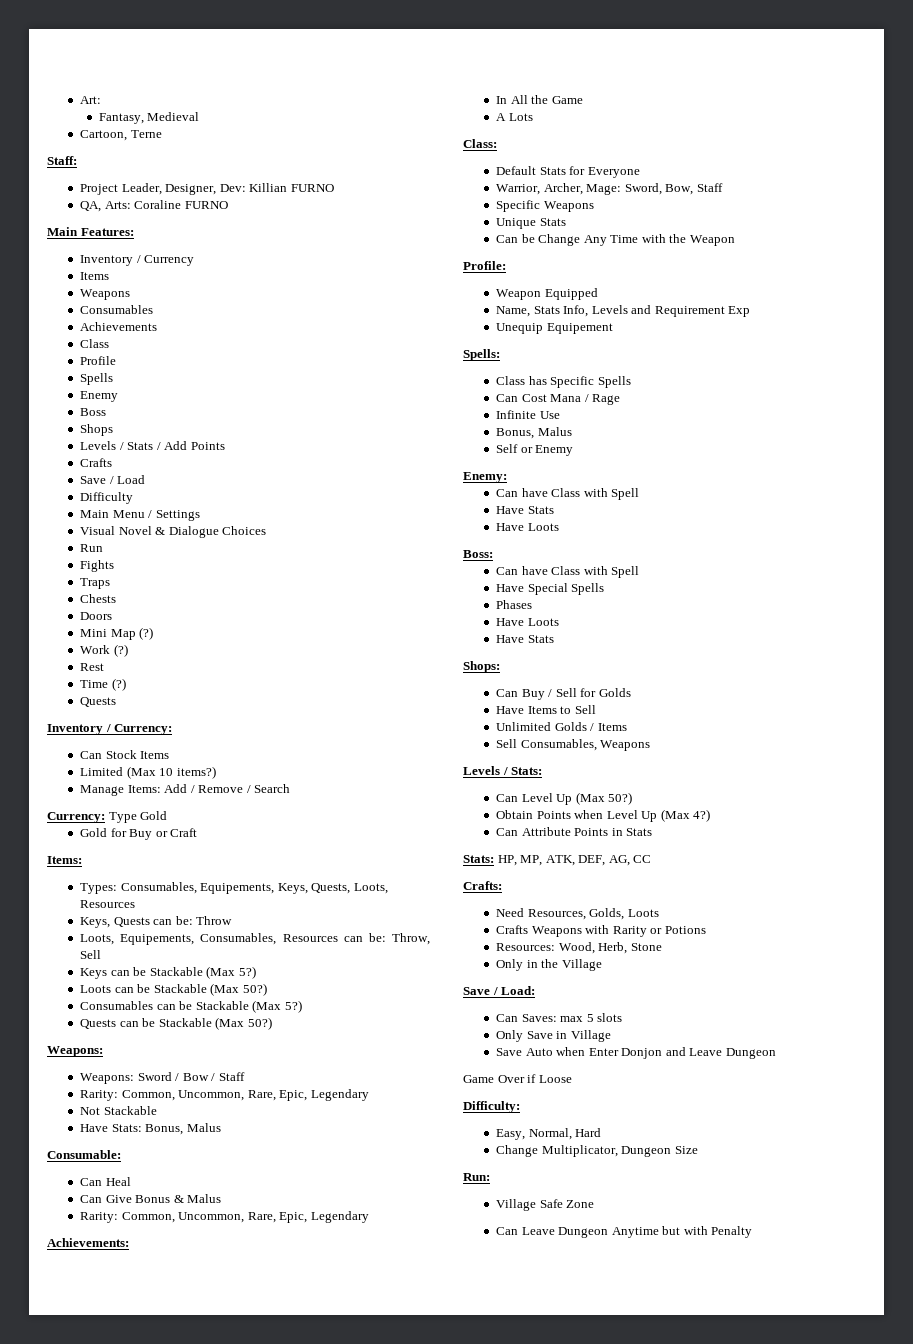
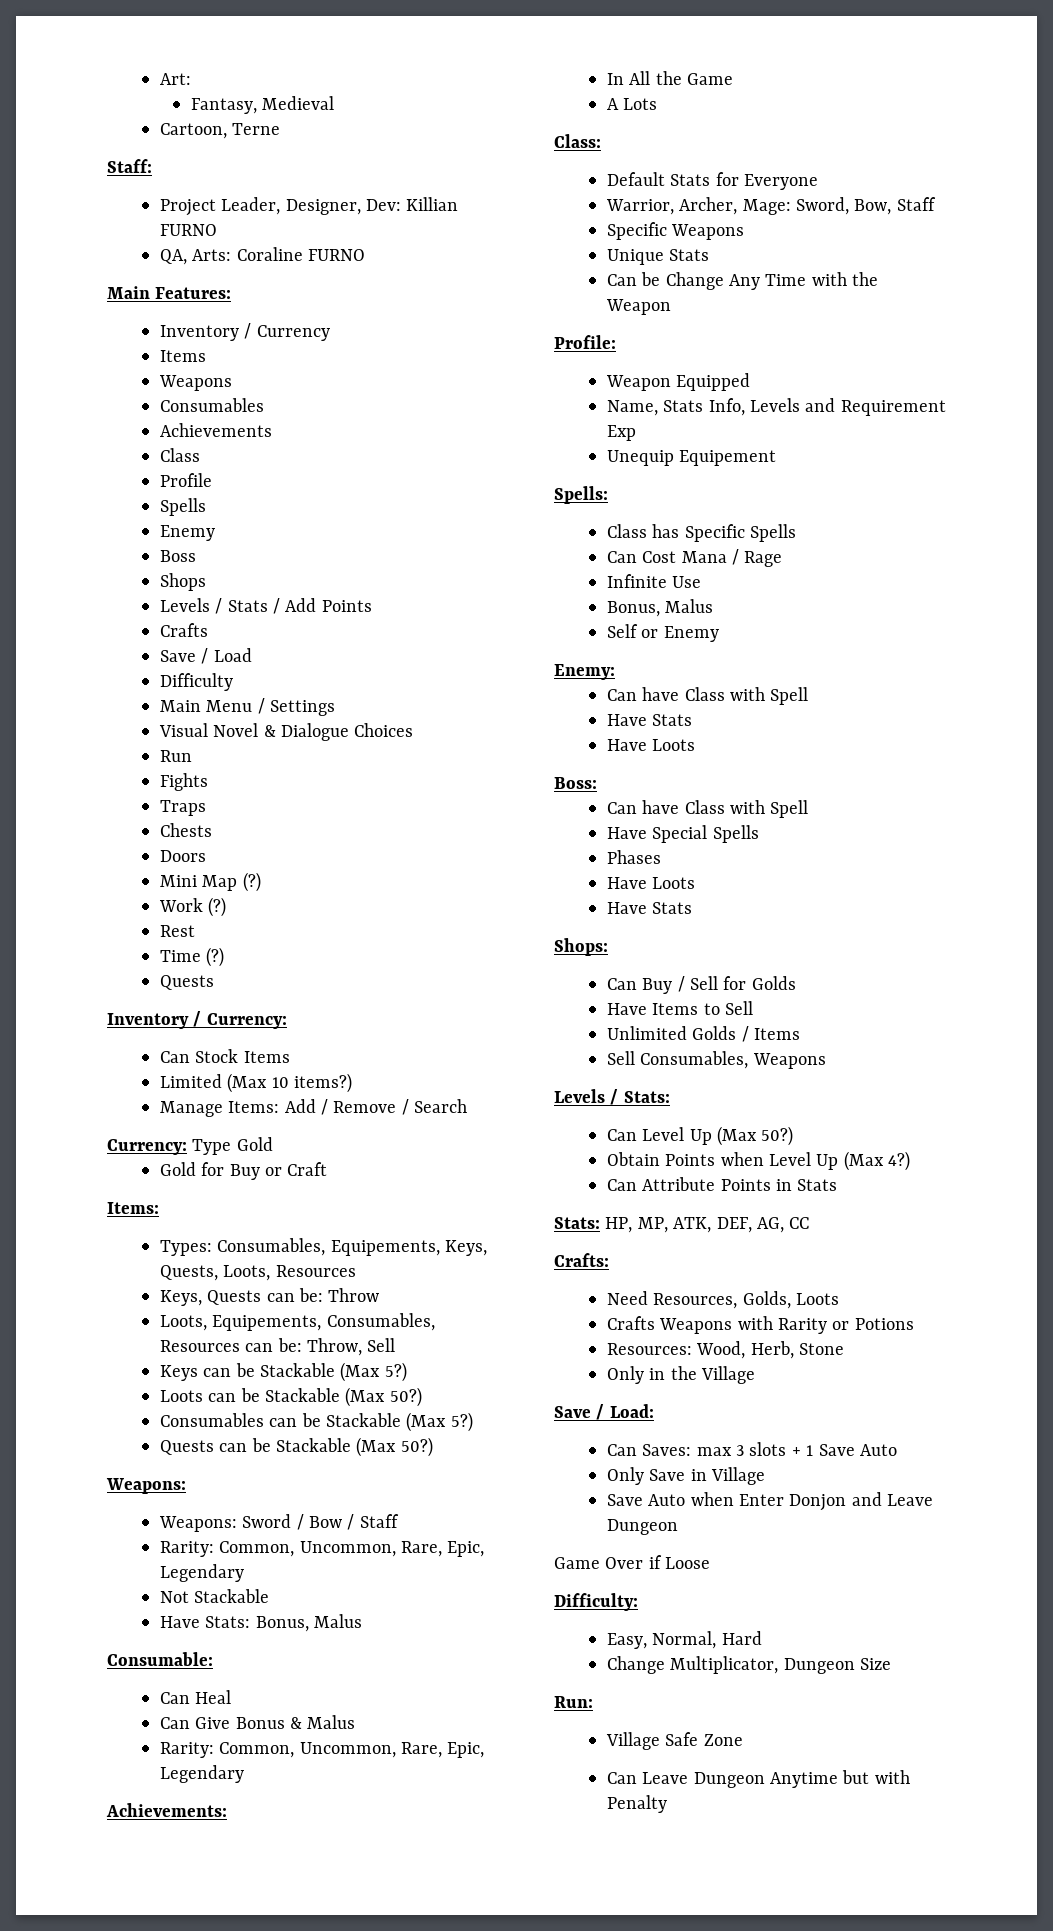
[586,1014,594,1022] 5 -> [736,1445,745,1456] 3
(623, 1017) none -> [791,1444,898,1456] + 1 Save Auto

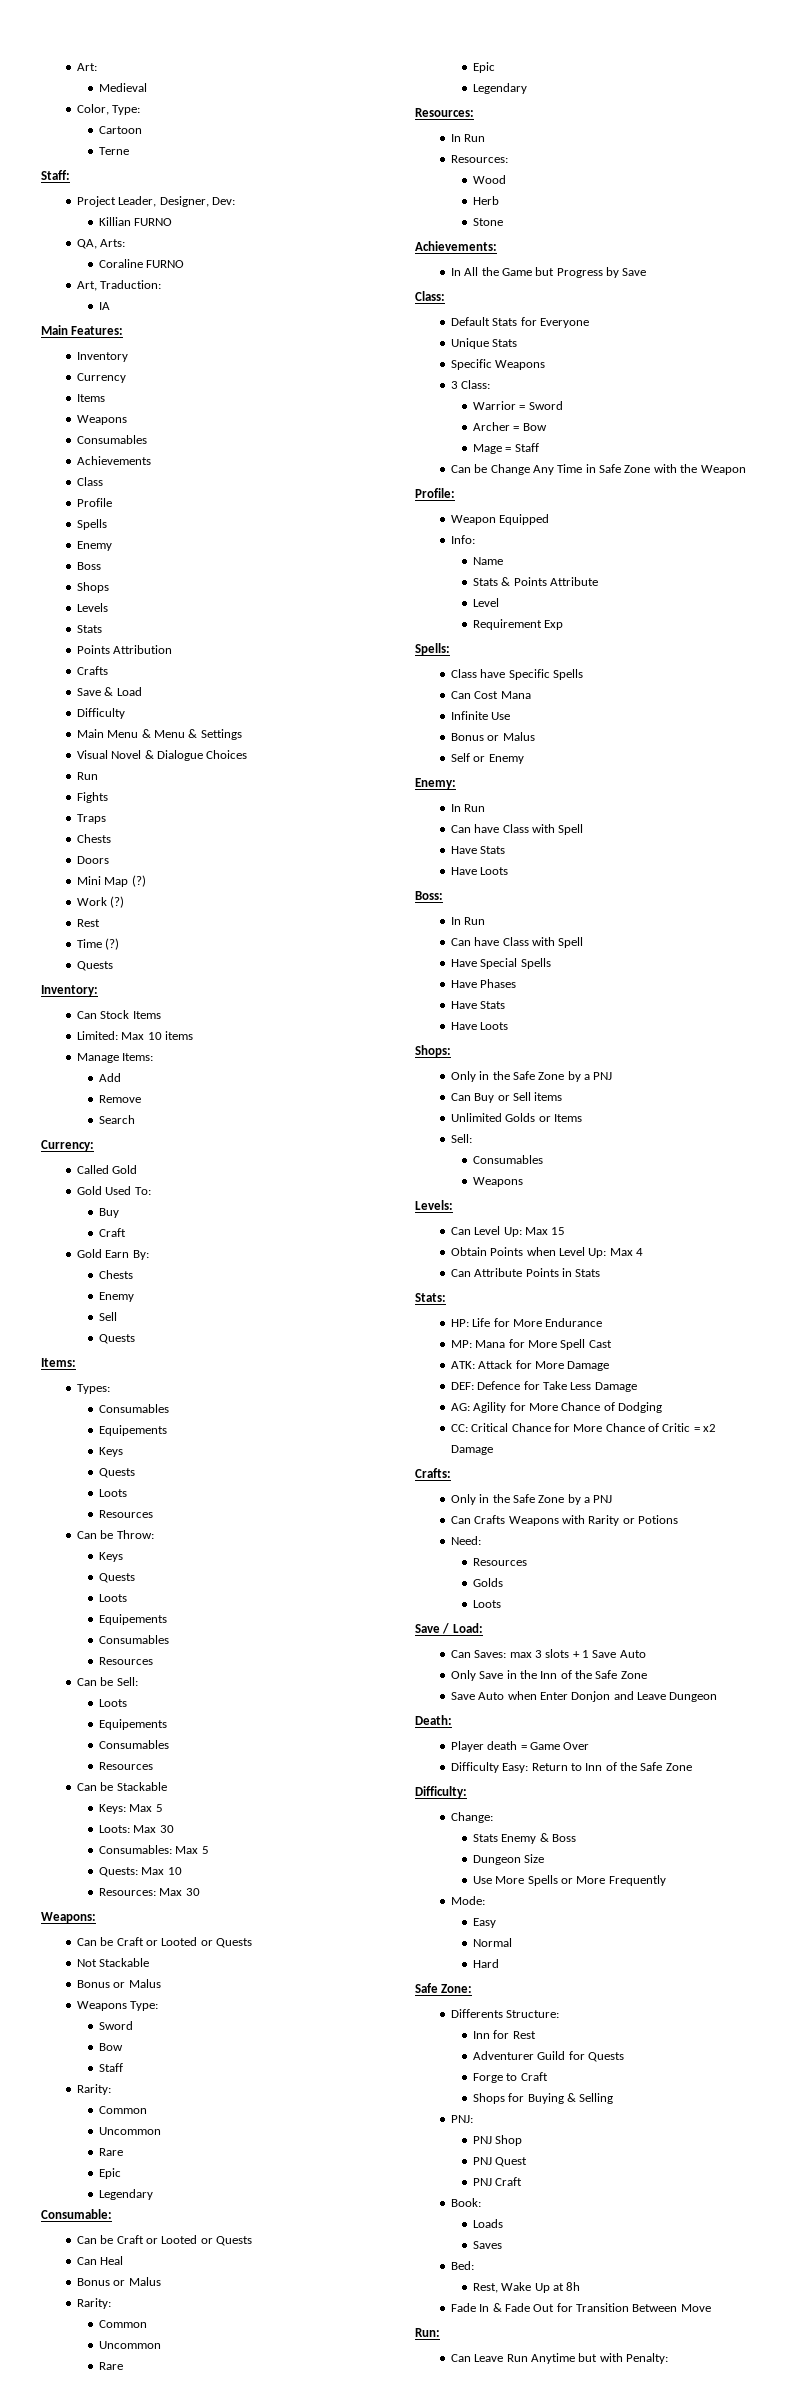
[190,98,257,114] Fantasy, -> (97, 67) none
[159,123,227,139] Cartoon, -> [76,104,141,115] [98,126,142,134] Color, Type: // Cartoon //
(402, 205) none -> (235, 201) //
(232, 255) none -> (126, 243) //
(366, 255) none -> [76,280,162,291] [98,302,110,310] // Art, Traduction: // IA
[244,323,252,339] / -> (128, 357) //
[215,598,372,614] / Stats / Add Points -> [76,625,102,633] [76,645,173,654] // Stats // Points Attribution
[201,648,209,664] / -> [104,687,114,696] &
[257,698,265,714] / -> [141,729,198,738] & Menu &
[107,1011,287,1029] Inventory / Currency: -> [41,985,98,996] Inventory:
[159,1073,353,1093] Limited (Max 10 items?) -> [76,1031,193,1040] Limited: Max 10 items
[284,1099,329,1115] Add / -> [98,1073,121,1082] // Add //
[401,1099,409,1115] / -> (141, 1099) //
[192,1139,232,1155] Type -> [76,1165,109,1174] // Called
[201,1162,328,1180] [107,1202,159,1214] [159,1238,488,1256] [159,1265,356,1281] [159,1288,380,1306] [159,1313,435,1331] [159,1338,396,1356] [159,1362,407,1382] [159,1387,422,1407] [159,1412,473,1432] [159,1437,433,1457] [106,1478,186,1494] [158,1514,399,1532] [159,1541,485,1557] [159,1564,244,1582] [159,1589,270,1603] [159,1614,363,1632] [107,1652,213,1666] [159,1690,232,1704] [159,1715,356,1729] [159,1742,485,1758] [159,1765,244,1783] for Buy or Craft // Items: // Types: Consumables, Equipements, Keys, Quests, Loots, Resources // Keys, Quests can be: Throw // Loots, Equipements, Consumables, Resources can be: Throw, Sell // Keys can be Stackable (Max 5?) // Loots can be Stackable (Max 50?) // Consumables can be Stackable (Max 5?) // Quests can be Stackable (Max 50?) // Weapons: // Weapons: Sword / Bow / Staff // Rarity: Common, Uncommon, Rare, Epic, Legendary // Not Stackable // Have Stats: Bonus, Malus // Consumable: // Can Heal // Can Give Bonus & Malus // Rarity: Common, Uncommon, Rare, Epic, Legendary -> [105,1186,151,1195] [98,1208,119,1218] [98,1228,126,1237] [76,1249,149,1260] [98,1270,133,1279] [98,1292,134,1302] [98,1312,117,1321] [98,1334,135,1344] [41,1358,76,1367] [76,1384,110,1394] [98,1404,169,1413] [98,1425,167,1436] [98,1447,123,1457] [98,1468,135,1478] [98,1489,127,1497] [98,1510,153,1518] [76,1530,154,1539] [98,1552,123,1562] [98,1573,135,1583] [98,1594,127,1602] [98,1614,167,1625] [98,1635,169,1644] [98,1657,153,1665] [76,1677,138,1686] [98,1699,127,1707] [98,1719,167,1730] [98,1740,169,1749] [98,1762,153,1770] [76,1782,167,1791] [98,1804,163,1814] [98,1825,174,1833] [98,1845,209,1854] [98,1867,182,1877] [98,1888,200,1896] [41,1912,96,1923] [76,1937,253,1948] [76,1958,150,1967] [76,1979,161,1988] [76,2001,159,2011] [98,2021,133,2030] [98,2043,123,2051] [98,2063,123,2072] [76,2084,111,2095] [98,2106,147,2114] [98,2127,161,2135] [98,2148,123,2156] [98,2168,121,2179] [98,2189,153,2200] [41,2209,112,2219] [76,2235,253,2246] [76,2256,124,2265] [76,2277,161,2286] [76,2298,111,2309] [98,2320,147,2328] [98,2341,161,2349] [98,2362,123,2370] [472,62,495,73] [472,83,527,94] [415,108,474,117] [450,134,486,142] [450,155,508,163] [472,175,506,184] [472,196,499,205] [472,218,503,226] Used To: // Buy // Craft // Gold Earn By: // Chests // Enemy // Sell // Quests // Items: // Types: // Consumables // Equipements // Keys // Quests // Loots // Resources // Can be Throw: // Keys // Quests // Loots // Equipements // Consumables // Resources // Can be Sell: // Loots // Equipements // Consumables // Resources // Can be Stackable // Keys: Max 5 // Loots: Max 30 // Consumables: Max 5 // Quests: Max 10 // Resources: Max 30 // Weapons: // Can be Craft or Looted or Quests // Not Stackable // Bonus or Malus // Weapons Type: // Sword // Bow // Staff // Rarity: // Common // Uncommon // Rare // Epic // Legendary // Consumable: // Can be Craft or Looted or Quests // Can Heal // Bonus or Malus // Rarity: // Common // Uncommon // Rare // Epic // Legendary // Resources: // In Run // Resources: // Wood // Herb // Stone
[606,98,658,110] // A Lots -> [535,267,647,278] but Progress by Save
[605,197,936,215] [606,222,745,240] [606,249,710,265] Warrior, Archer, Mage: Sword, Bow, Staff // Specific Weapons // Unique Stats -> [450,338,518,349] [450,359,546,370] [450,380,491,389] [472,401,563,410] [472,422,547,431] [472,443,539,454] Unique Stats // Specific Weapons // 3 Class: // Warrior = Sword // Archer = Bow // Mage = Staff
(807, 280) none -> [585,464,651,473] in Safe Zone
[606,398,836,416] Name, Stats Info, Levels and -> [450,535,475,544] [472,557,503,565] [472,577,598,586] [472,598,499,607] Info: // Name // Stats & Points Attribute // Level //
[606,450,777,466] // Unequip Equipement -> (564, 625) none
[652,524,680,538] has -> [480,669,506,678] have
[732,549,783,567] / Rage -> (531, 695) none
[606,601,660,617] Bonus, -> [450,733,500,741] Bonus or
(615, 672) none -> [450,804,486,812] // In Run
(597, 783) none -> [450,917,486,925] // In Run
(759, 834) none -> [450,980,477,988] Have
[606,877,696,889] [606,902,693,914] [554,938,608,956] [606,976,796,994] [606,1001,754,1015] // Have Loots // Have Stats // Shops: // Can Buy / Sell for Golds // Have Items to Sell -> [450,1001,506,1009] [450,1022,509,1030] [415,1045,451,1057] [450,1071,613,1082] [450,1092,563,1103] // Have Stats // Have Loots // Shops: // Only in the Safe Zone by a PNJ // Can Buy or Sell items
[741,1026,801,1042] [606,1051,826,1069] [554,1089,670,1105] / Items // Sell Consumables, Weapons // Levels / Stats: -> [538,1114,582,1122] [450,1134,472,1143] [472,1155,543,1164] [472,1177,523,1187] [415,1200,453,1210] or Items // Sell: // Consumables // Weapons // Levels:
[689,1126,794,1146] Up (Max 50?) -> [503,1227,566,1237] Up: Max 15
[816,1151,911,1171] Up (Max 4?) -> [588,1248,644,1258] Up: Max 4
[605,1217,810,1233] [554,1253,609,1267] [606,1291,840,1309] HP, MP, ATK, DEF, AG, CC // Crafts: // Need Resources, Golds, Loots // -> [450,1318,603,1327] [450,1339,612,1350] [450,1360,610,1371] [450,1381,637,1392] [450,1402,663,1413] [450,1423,717,1432] [450,1445,493,1455] [415,1468,451,1478] [450,1494,613,1505] [450,1516,471,1524] // HP: Life for More Endurance // MP: Mana for More Spell Cast // ATK: Attack for More Damage // DEF: Defence for Take Less Damage // AG: Agility for More Chance of Dodging // CC: Critical Chance for More Chance of Critic = x2 Damage // Crafts: // Only in the Safe Zone by a PNJ // Can
[606,1341,845,1359] [606,1366,756,1384] Resources: Wood, Herb, Stone // Only in the Village -> [450,1536,481,1545] [472,1558,527,1566] [472,1578,503,1587] [472,1600,501,1608] Need: // Resources // Golds // Loots
[711,1467,766,1485] Village -> [519,1670,647,1679] the Inn of the Safe Zone
[554,1555,711,1569] [554,1593,638,1611] [606,1631,762,1649] [606,1656,892,1674] [554,1696,593,1708] [605,1732,743,1750] Game Over if Loose // Difficulty: // Easy, Normal, Hard // Change Multiplicator, Dungeon Size // Run: // Village Safe Zone -> [415,1715,452,1725] [450,1741,590,1752] [450,1762,692,1773] [415,1786,467,1798] [450,1812,493,1823] [472,1833,576,1844] [472,1854,545,1865] [472,1875,666,1886] [450,1896,485,1905] [472,1918,496,1928] [472,1938,512,1947] [472,1959,499,1968] [415,1983,473,1993] [450,2009,560,2018] [472,2030,536,2039] [472,2051,624,2062] [472,2072,548,2083] [472,2093,614,2104] [450,2115,473,2123] [472,2135,523,2146] [472,2157,528,2167] [472,2177,523,2186] [450,2198,481,2207] [472,2219,503,2228] [472,2241,502,2249] [450,2261,474,2270] [472,2282,581,2293] [450,2303,711,2312] [415,2328,440,2337] Death: // Player death = Game Over // Difficulty Easy: Return to Inn of the Safe Zone // Difficulty: // Change: // Stats Enemy & Boss // Dungeon Size // Use More Spells or More Frequently // Mode: // Easy // Normal // Hard // Safe Zone: // Differents Structure: // Inn for Rest // Adventurer Guild for Quests // Forge to Craft // Shops for Buying & Selling // PNJ: // PNJ Shop // PNJ Quest // PNJ Craft // Book: // Loads // Saves // Bed: // Rest, Wake Up at 8h // Fade In & Fade Out for Transition Between Move // Run:
[693,1772,765,1788] Dungeon -> [506,2354,528,2362] Run
[606,1795,667,1813] Penalty -> [626,2353,669,2364] Penalty:

